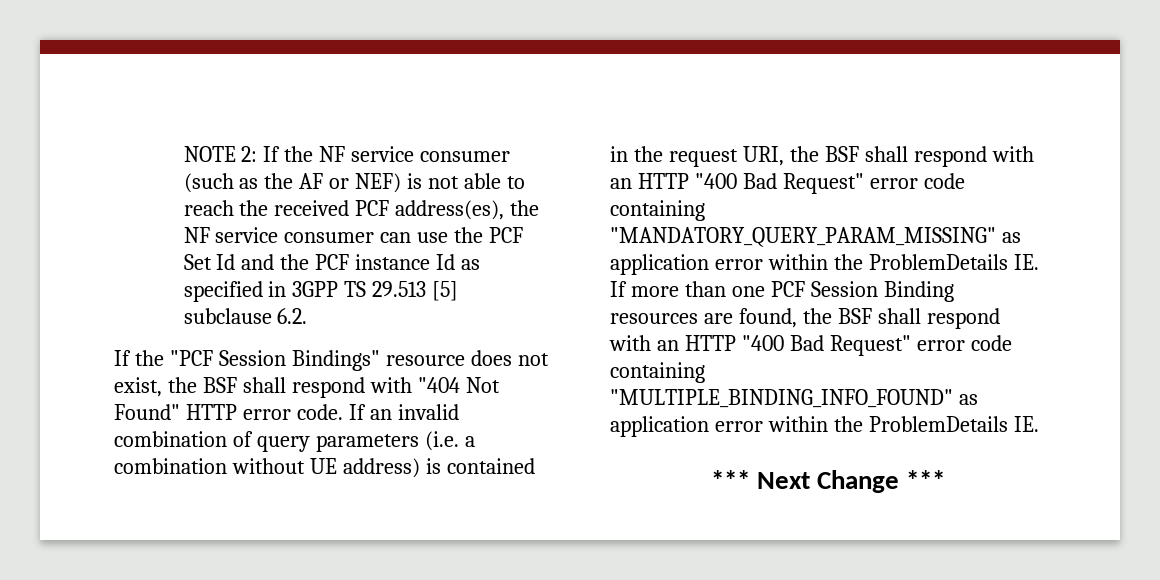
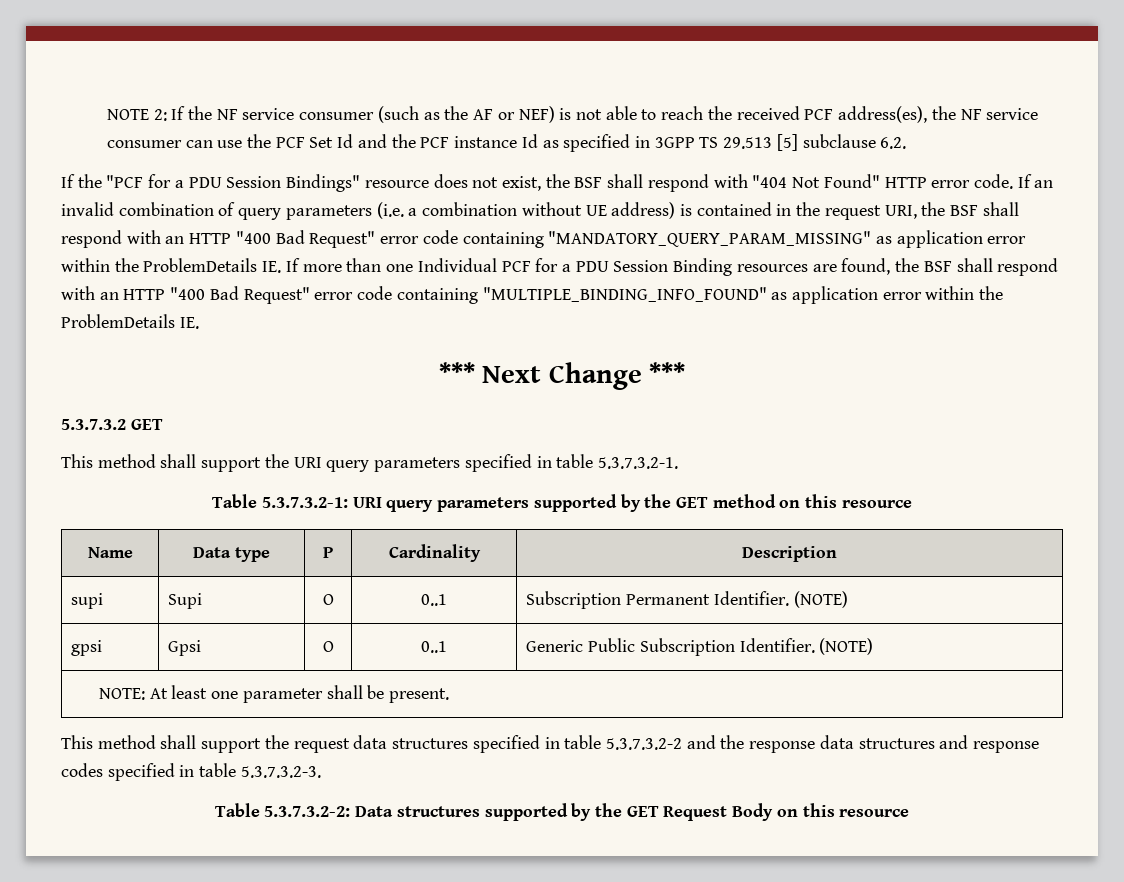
(213, 358) none -> [148,174,222,188] for a PDU
[770,281,805,297] PCF -> [417,258,609,272] Individual PCF for a PDU
(946, 479) none -> [61,419,163,430] [61,454,678,472] [212,494,912,512] [87,547,133,558] [193,547,270,562] [323,547,333,558] [388,544,481,562] [742,546,837,562] [71,593,104,609] [168,593,203,609] [322,594,334,605] [421,594,448,606] [526,591,848,609] [71,640,103,656] [168,640,202,656] [322,641,334,652] [421,641,448,653] [526,638,874,656] [98,685,450,703] [61,735,1040,753] [61,763,321,781] [214,803,910,821] // 5.3.7.3.2 GET // This method shall support the URI query parameters specified in table 5.3.7.3.2-1. // Table 5.3.7.3.2-1: URI query parameters supported by the GET method on this resource // Name | Data type | P | Cardinality | Description // supi | Supi | O | 0..1 | Subscription Permanent Identifier. (NOTE) // gpsi | Gpsi | O | 0..1 | Generic Public Subscription Identifier. (NOTE) // NOTE: At least one parameter shall be present. // This method shall support the request data structures specified in table 5.3.7.3.2-2 and the response data structures and response codes specified in table 5.3.7.3.2-3. // Table 5.3.7.3.2-2: Data structures supported by the GET Request Body on this resource

